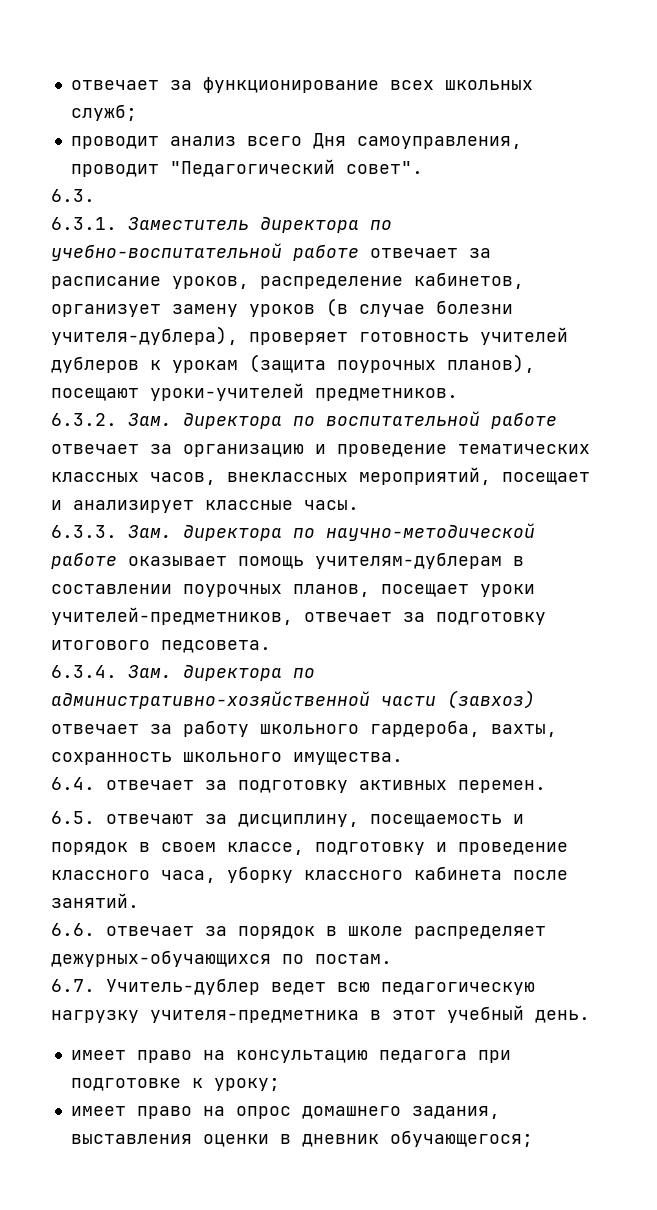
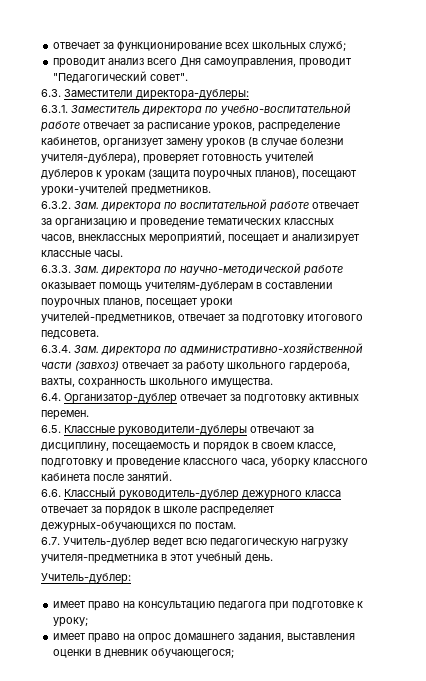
(95, 195) none -> [64,89,249,100] Заместители директора-дублеры:
(95, 783) none -> [64,393,177,404] Организатор-дублер
(95, 817) none -> [64,425,247,436] Классные руководители-дублеры
(95, 929) none -> [64,487,341,500] Классный руководитель-дублер дежурного класса
(590, 1016) none -> [41,573,131,584] // Учитель-дублер:

